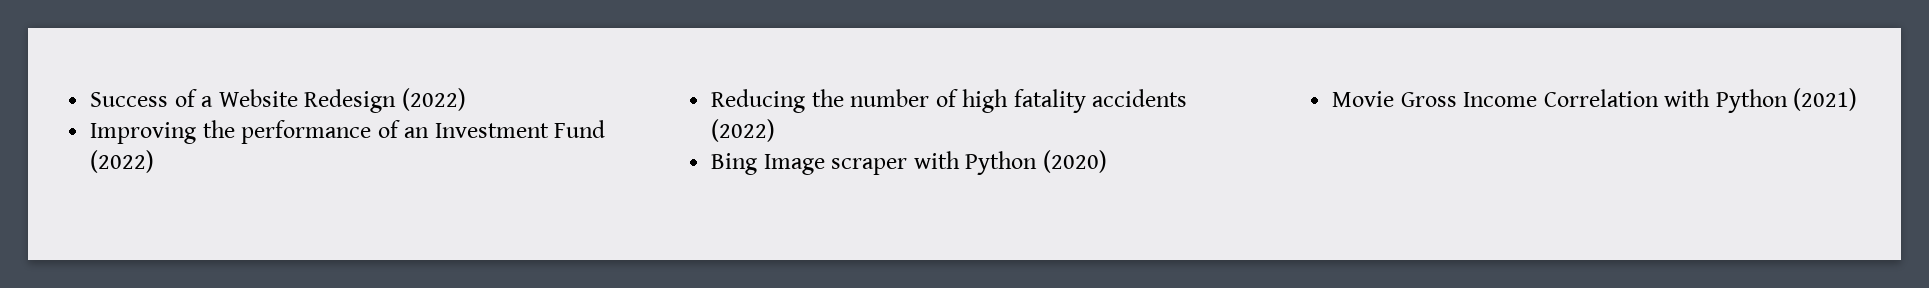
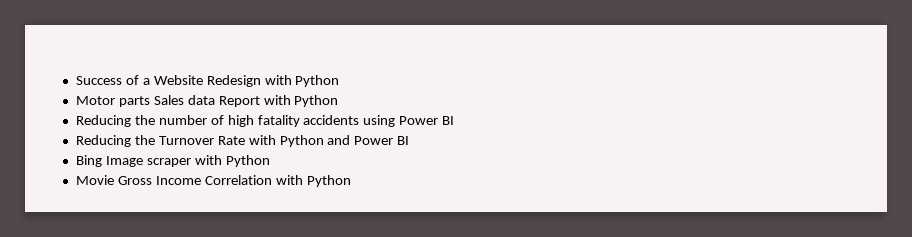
[401,88,466,111] [90,120,606,144] [90,150,155,173] (2022) // Improving the performance of an Investment Fund (2022) -> [264,75,340,87] [75,95,339,107] with Python // Motor parts Sales data Report with Python
[711,119,776,142] (2022) -> [363,115,455,127] [75,135,410,147] using Power BI // Reducing the Turnover Rate with Python and Power BI
[1042,150,1107,173] (2020) -> (270, 161) none
[1793,88,1858,111] (2021) -> (351, 181) none

